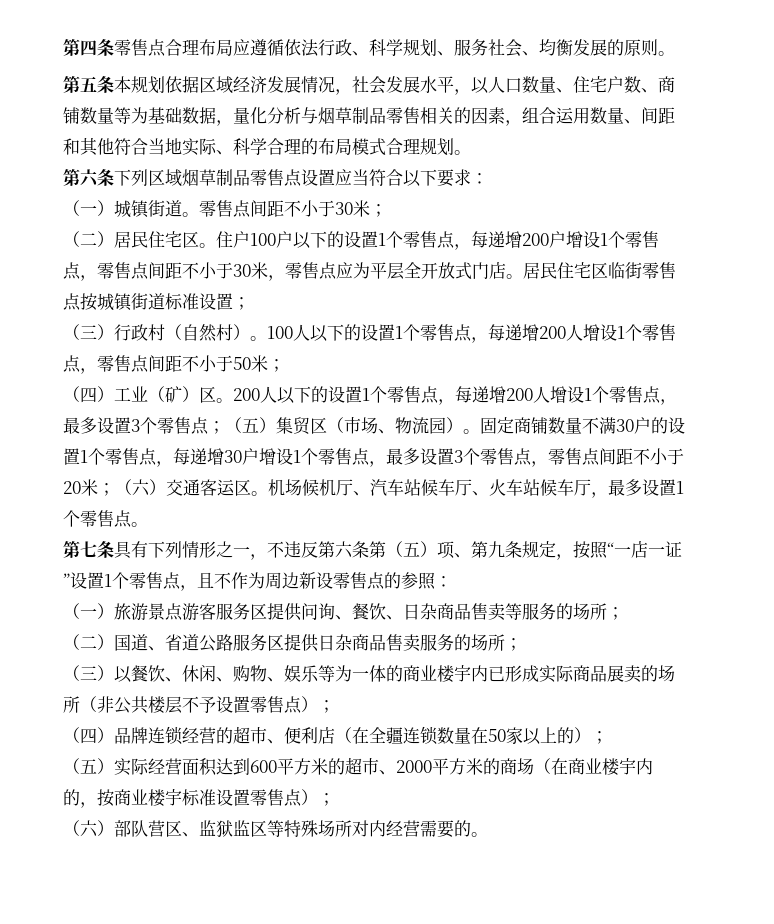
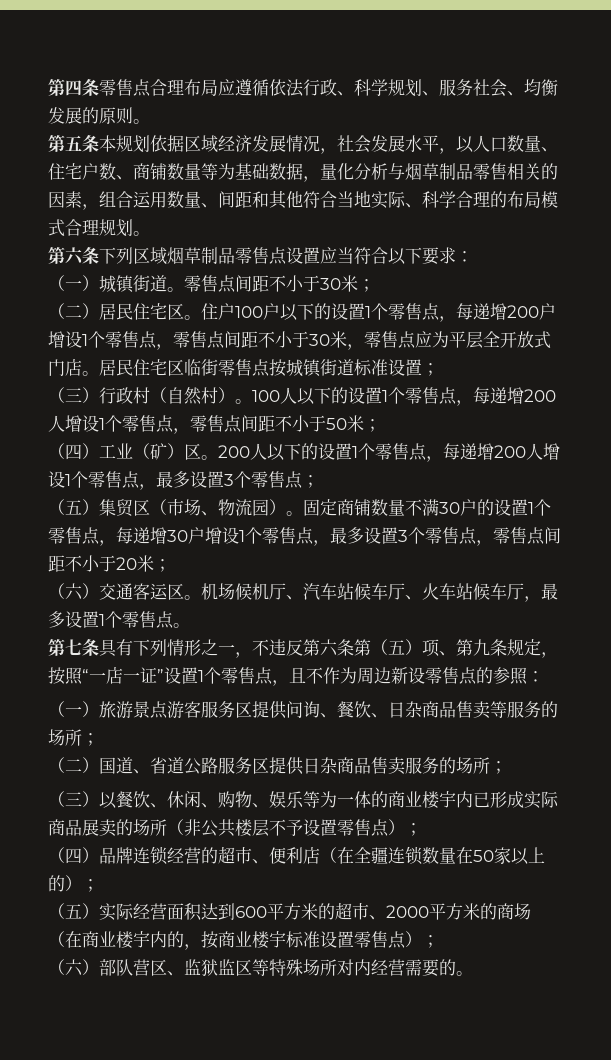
(225, 427) none -> (319, 481) //
(115, 489) none -> (171, 565) //

